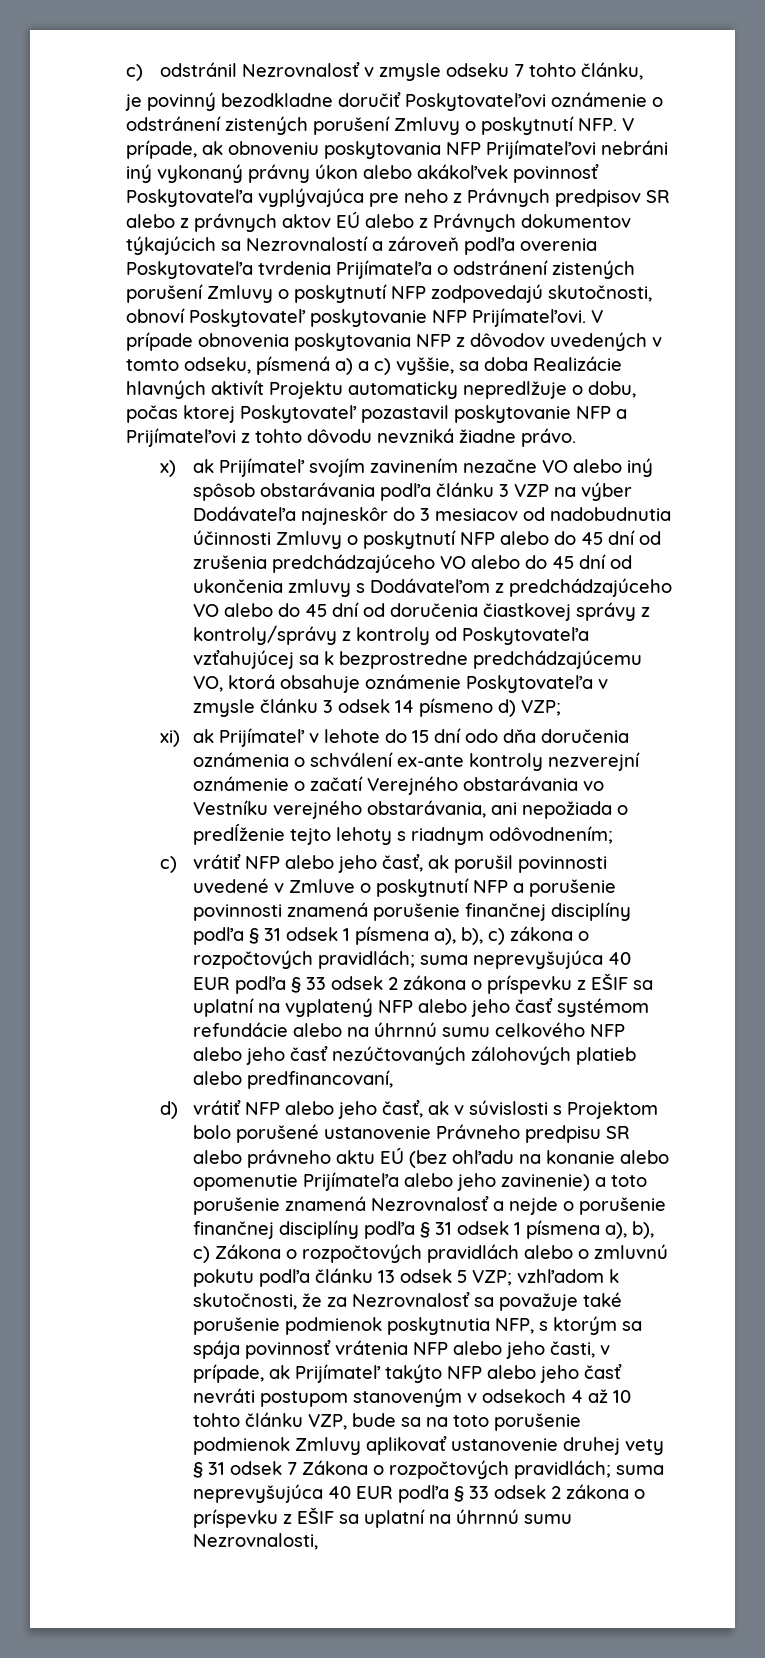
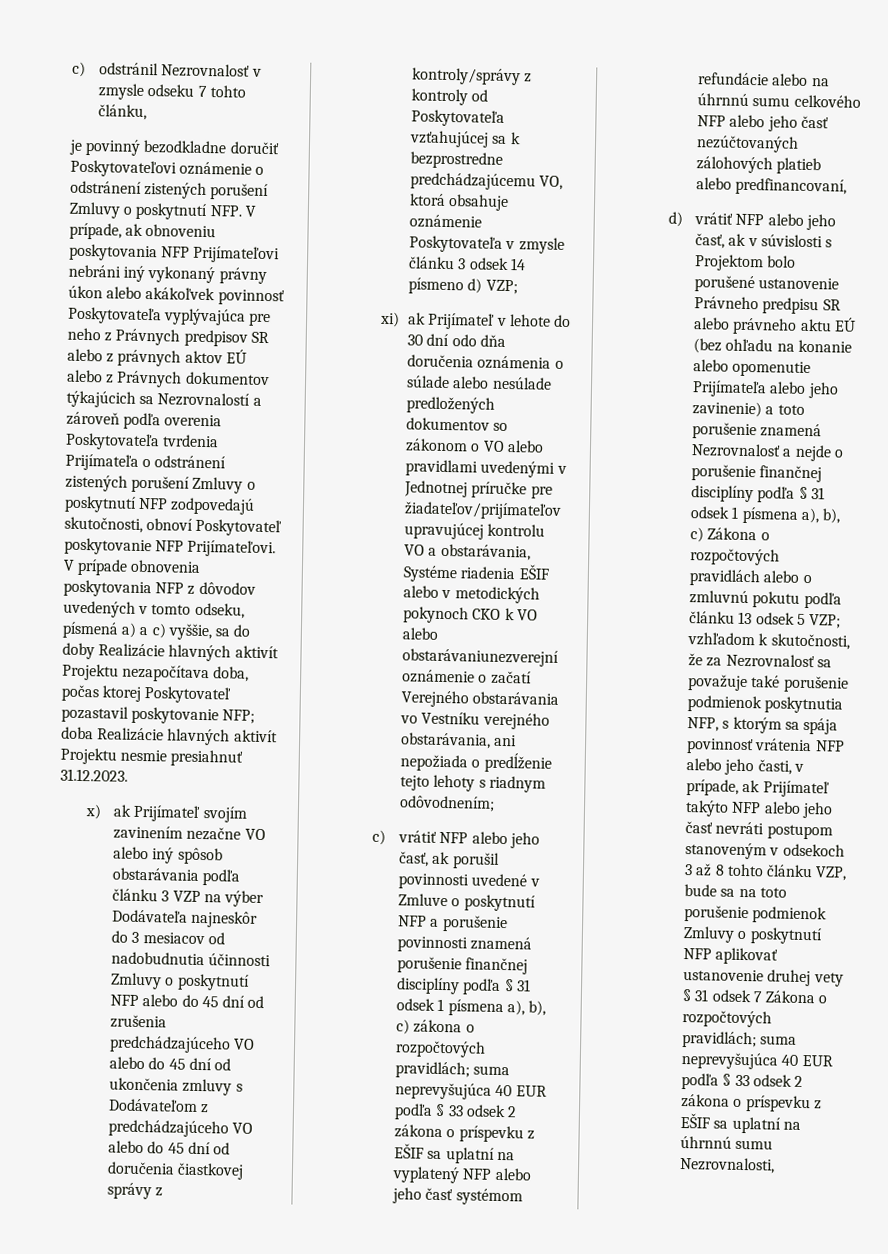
(480, 366) none -> [233,624,252,637] [62,642,279,662] [62,663,250,683] [61,684,232,704] [61,705,256,725] do doby Realizácie hlavných aktivít Projektu nezapočítava doba, počas ktorej Poskytovateľ pozastavil poskytovanie NFP;
[348,381,637,399] [126,405,628,423] [126,428,577,447] automaticky nepredlžuje o dobu, počas ktorej Poskytovateľ pozastavil poskytovanie NFP a Prijímateľovi z tohto dôvodu nevzniká žiadne právo. -> [120,749,244,767] [60,768,129,782] nesmie presiahnuť 31.12.2023.
[411,730,429,743] 15 -> [407,334,424,346] 30
[309,752,640,771] schválení ex-ante kontroly nezverejní -> [406,375,552,390] [406,396,496,414] [406,417,509,432] [405,438,544,453] [405,459,567,478] [404,480,553,499] [404,501,563,520] [404,522,546,540] [404,543,531,561] [403,564,550,583] [403,585,540,604] [403,606,538,624] [402,627,439,640] [402,648,560,667] súlade alebo nesúlade predložených dokumentov so zákonom o VO alebo pravidlami uvedenými v Jednotnej príručke pre žiadateľov/prijímateľov upravujúcej kontrolu VO a obstarávania, Systéme riadenia EŠIF alebo v metodických pokynoch CKO k VO alebo obstarávaniunezverejní
[570,1389,631,1403] 4 až 10 -> [684,863,725,877] 3 až 8
(361, 1446) none -> [737,927,823,945] [683,948,713,960] o poskytnutí NFP

